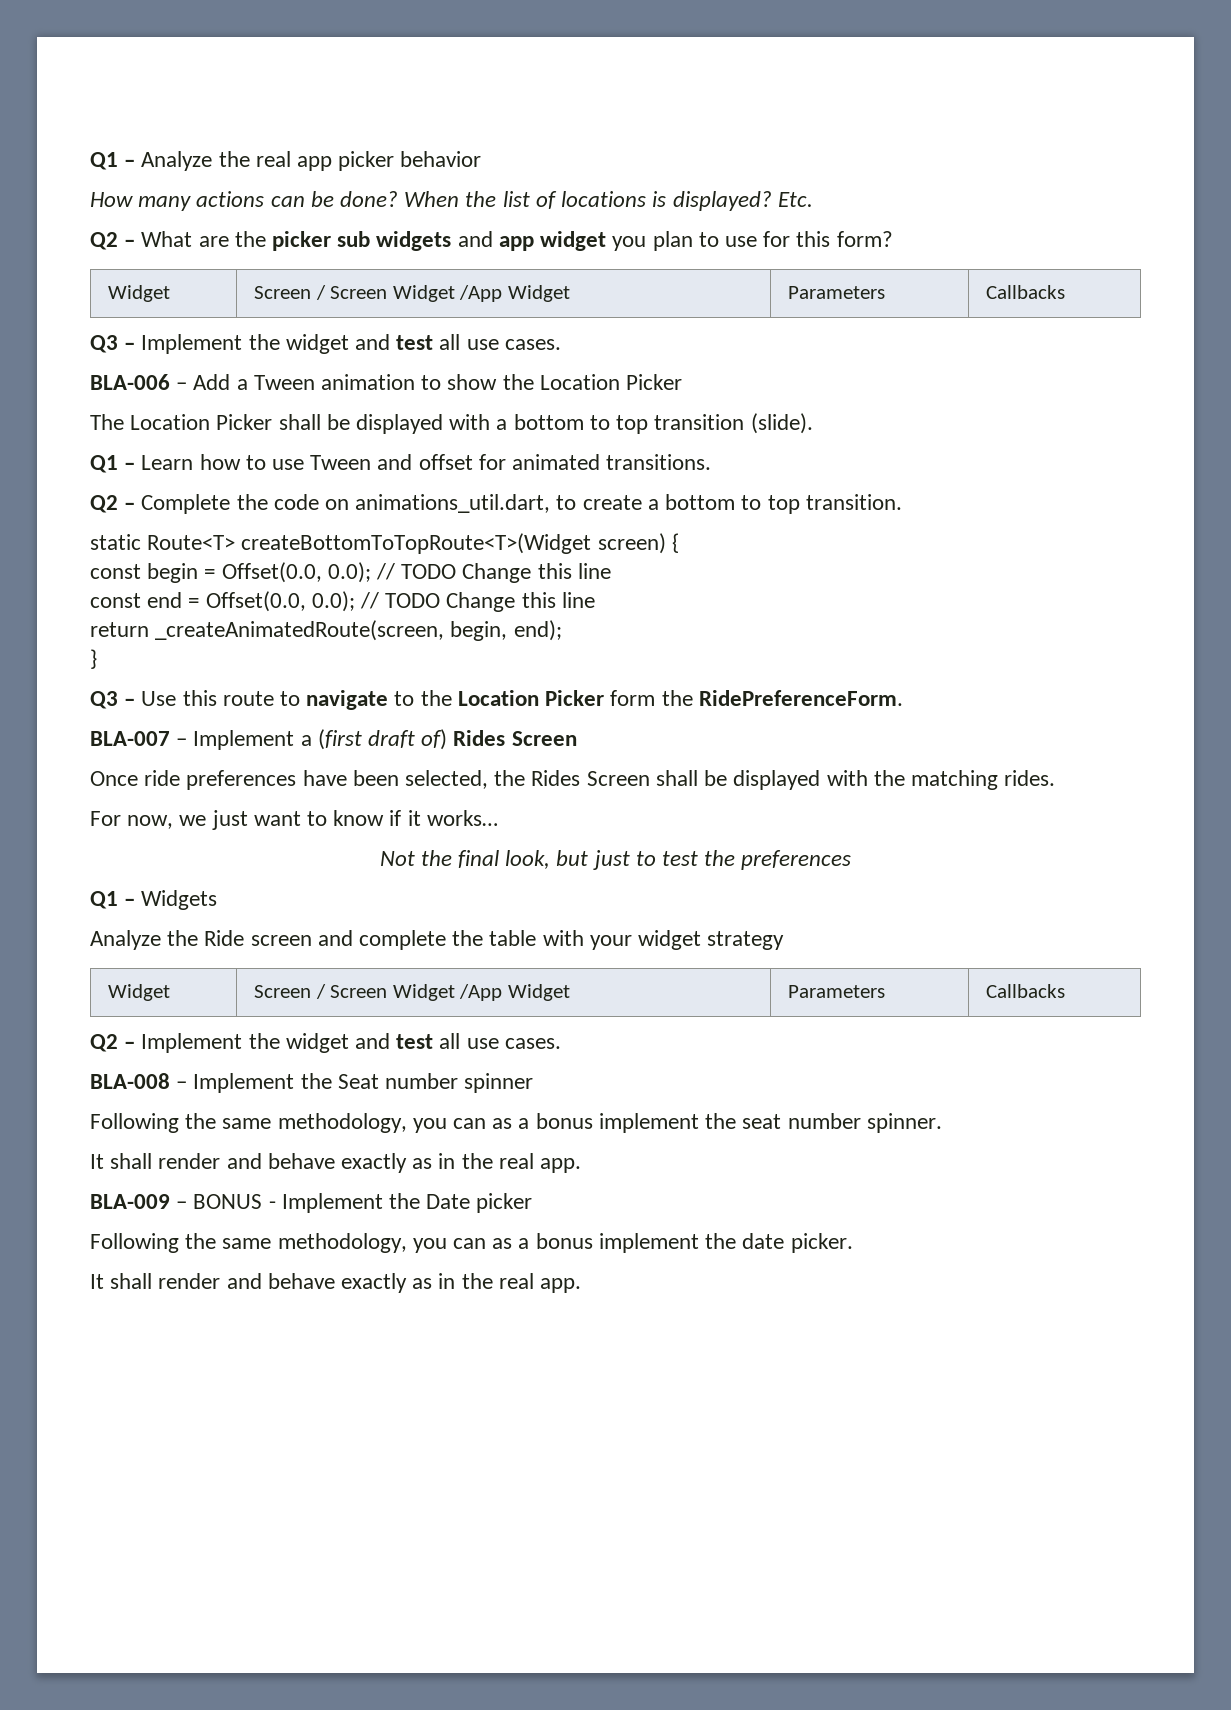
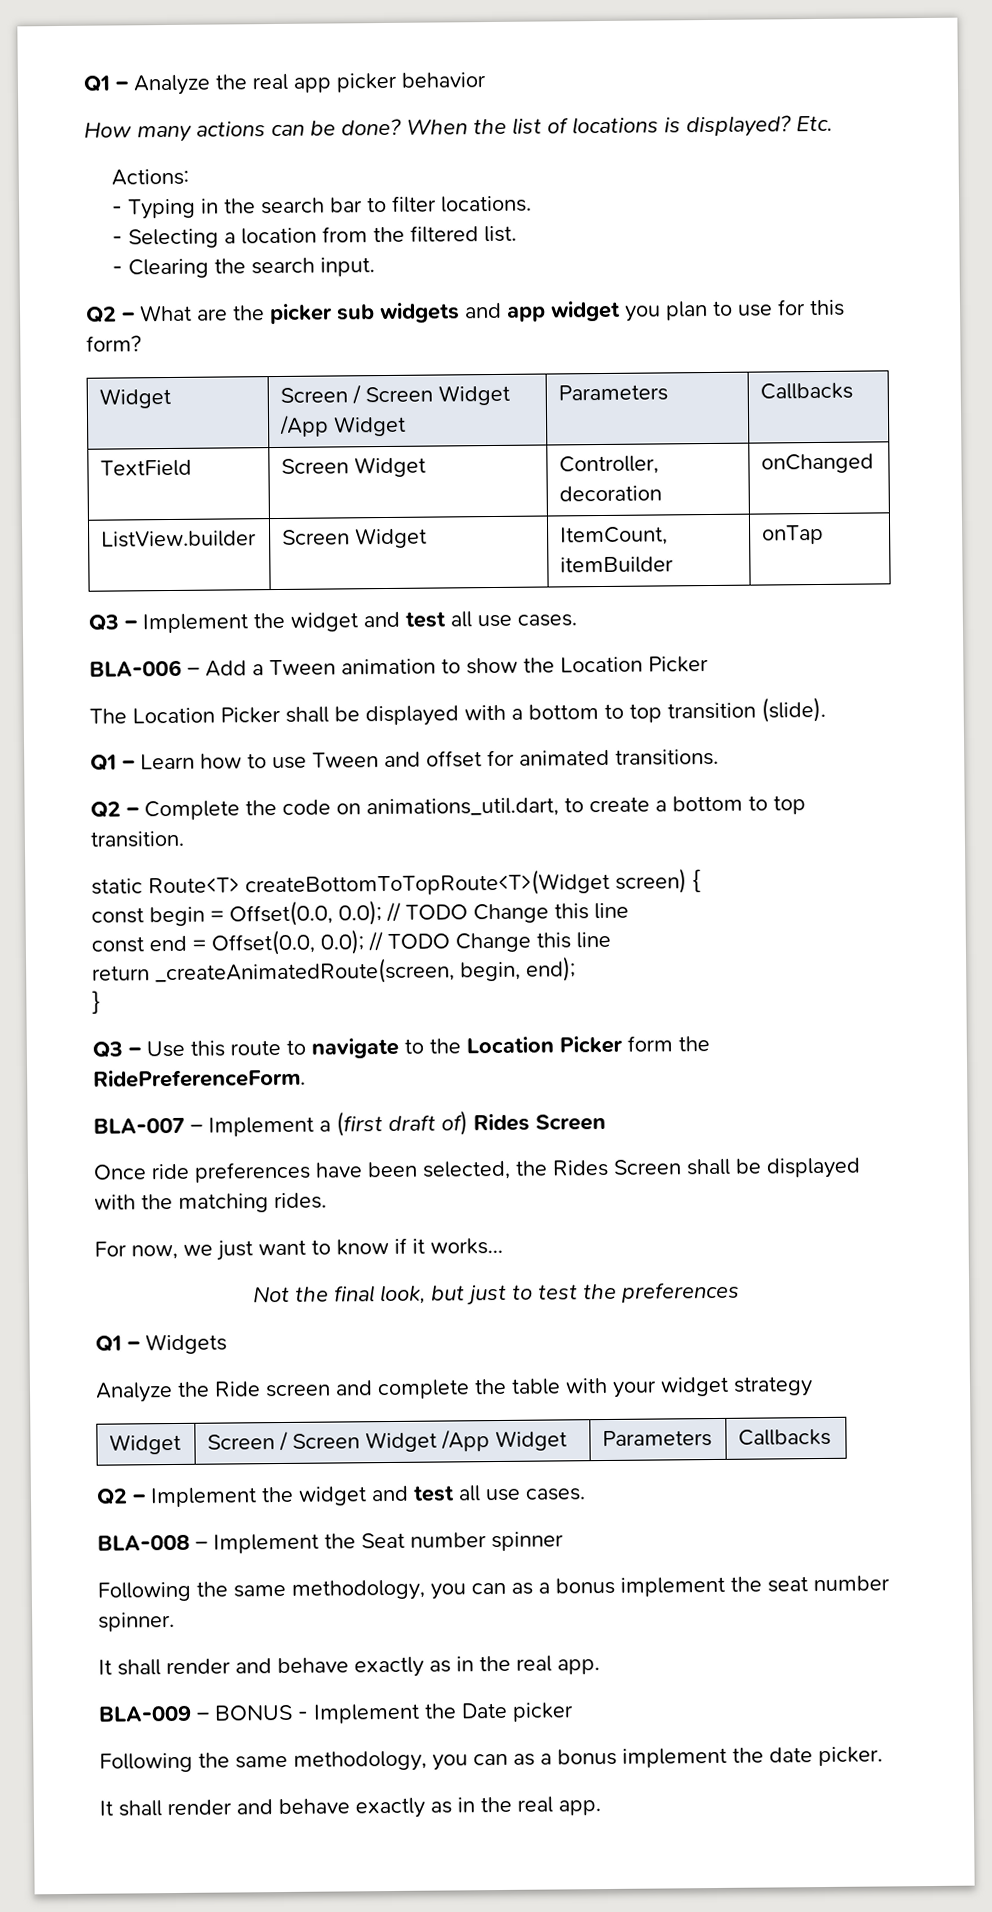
(813, 199) none -> [110,168,189,186] [111,195,532,220] [111,225,517,249] [111,257,375,279] // Actions: // - Typing in the search bar to filter locations. // - Selecting a location from the filtered list. // - Clearing the search input.
(1065, 292) none -> [100,459,193,477] [281,456,427,478] [559,455,660,475] [559,485,663,502] [761,453,875,474] [101,530,258,548] [282,527,428,549] [560,526,669,546] [560,556,675,574] [762,524,825,545] // TextField | Screen Widget | Controller, decoration | onChanged // ListView.builder | Screen Widget | ItemCount, itemBuilder | onTap

